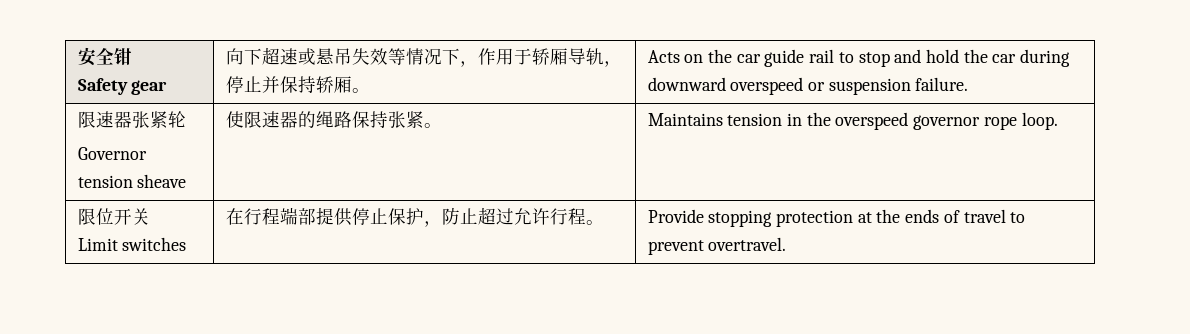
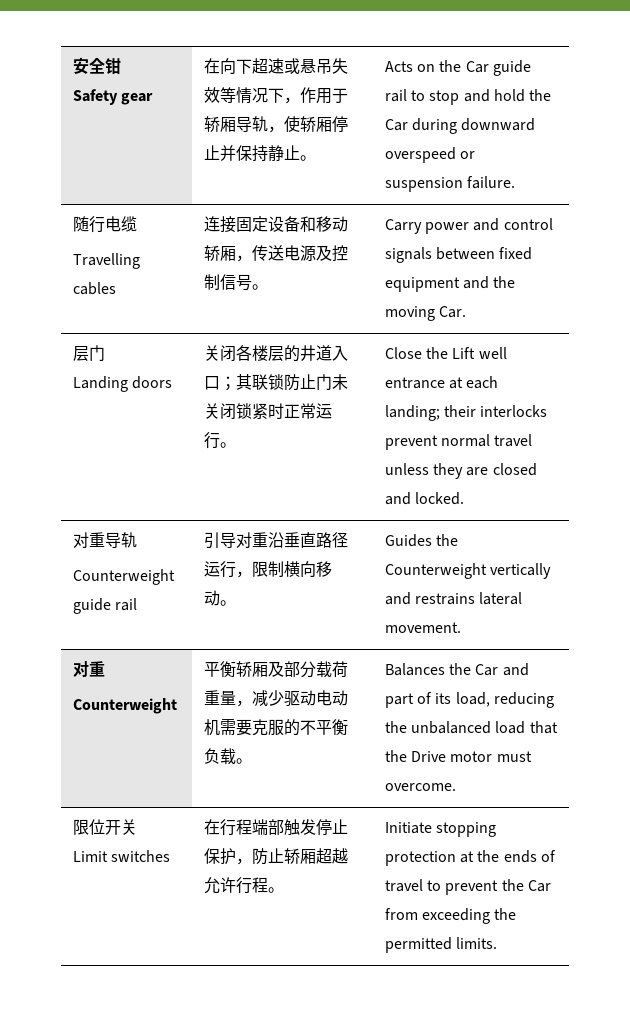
(168, 87) none -> [203,58,220,74] 在
(622, 64) none -> [283,116,332,132] 使轿厢
[315,76,352,93] 轿厢 -> [267,145,300,161] 静止
[736,54,761,63] car -> [465,61,489,73] Car
[992,54,1017,63] car -> [384,119,408,131] Car
[77,111,186,128] [77,147,147,160] [77,174,187,188] [225,111,442,128] [647,112,1058,130] 限速器张紧轮 // Governor tension sheave | 使限速器的绳路保持张紧。 | Maintains tension in the overspeed governor rope loop. -> [72,216,137,233] [72,253,140,269] [72,282,116,295] [203,216,348,233] [203,245,348,262] [203,274,268,291] [384,218,553,234] [384,247,533,263] [384,276,516,292] [384,306,467,321] [72,345,105,361] [72,376,173,392] [203,345,348,362] [203,374,348,391] [203,403,332,420] [203,432,236,449] [384,347,507,359] [384,376,499,389] [384,405,548,421] [384,434,533,450] [384,463,537,479] [384,492,465,505] [72,532,137,548] [72,569,175,585] [72,598,138,614] [203,532,348,549] [203,561,332,578] [203,590,236,606] [384,534,459,547] [384,563,552,579] [384,592,523,605] [384,622,461,633] [72,661,105,677] [72,698,177,714] [203,661,348,678] [203,690,348,707] [203,719,348,736] [203,748,252,765] [384,663,529,676] [384,692,555,708] [384,721,558,734] [384,750,532,762] [384,783,456,791] 随行电缆 // Travelling cables | 连接固定设备和移动轿厢，传送电源及控制信号。 | Carry power and control signals between fixed equipment and the moving Car. // 层门 // Landing doors | 关闭各楼层的井道入口；其联锁防止门未关闭锁紧时正常运行。 | Close the Lift well entrance at each landing; their interlocks prevent normal travel unless they are closed and locked. // 对重导轨 // Counterweight guide rail | 引导对重沿垂直路径运行，限制横向移动。 | Guides the Counterweight vertically and restrains lateral movement. // 对重 // Counterweight | 平衡轿厢及部分载荷重量，减少驱动电动机需要克服的不平衡负载。 | Balances the Car and part of its load, reducing the unbalanced load that the Drive motor must overcome.
[315,207,352,226] 提供 -> [283,819,316,836] 触发
[477,207,514,225] 超过 -> [283,848,348,864] 轿厢超越
[647,209,704,223] Provide -> [384,822,432,834] Initiate
[708,237,787,251] overtravel. -> [501,879,552,892] [384,908,517,924] [384,937,498,953] the Car from exceeding the permitted limits.

